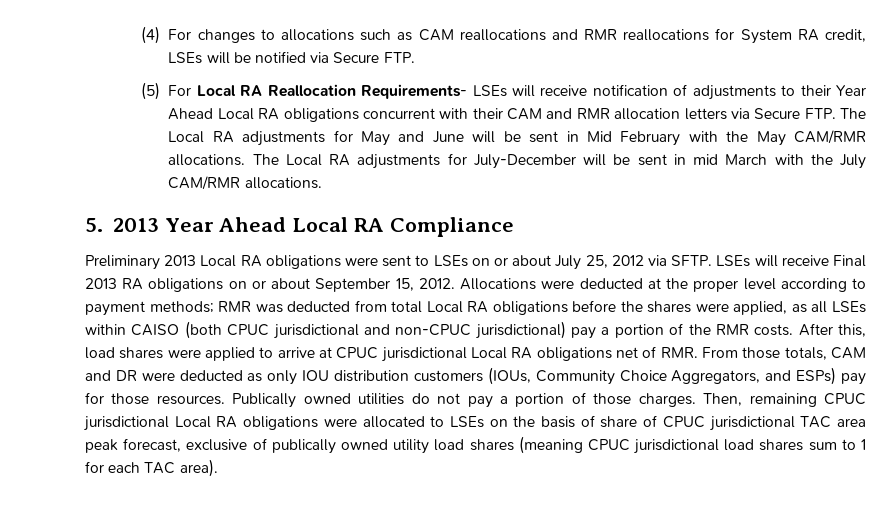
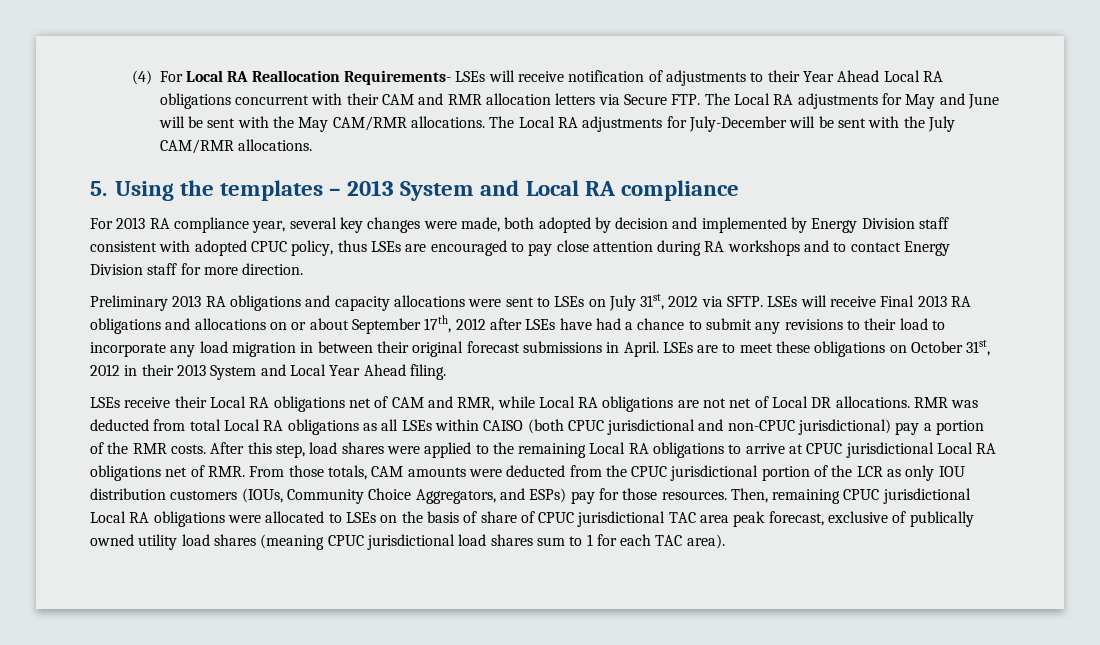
[197,28,866,44] [168,51,415,64] [140,82,192,100] changes to allocations such as CAM reallocations and RMR reallocations for System RA credit, LSEs will be notified via Secure FTP. // (5) For -> (183, 76) none
[566,131,681,146] in Mid February -> (236, 123) none
[673,154,768,165] in mid March -> (866, 123) none
[112,217,514,237] 2013 Year Ahead Local RA Compliance -> [115,180,739,201] [90,217,950,233] [90,240,951,256] [90,263,304,275] Using the templates – 2013 System and Local RA compliance // For 2013 RA compliance year, several key changes were made, both adopted by decision and implemented by Energy Division staff consistent with adopted CPUC policy, thus LSEs are encouraged to pay close attention during RA workshops and to contact Energy Division staff for more direction.
[200,255,341,269] Local RA obligations -> [205,295,465,311] RA obligations and capacity allocations
[493,255,608,270] or about July 25, -> [608,294,665,311] July 31st,
(224, 285) none -> [165,318,266,330] and allocations
[395,278,867,292] [85,301,214,316] 15, 2012. Allocations were deducted at the proper level according to payment methods; -> [424,315,946,334] [90,340,991,357] [90,364,446,380] [90,396,910,412] 17th, 2012 after LSEs have had a chance to submit any revisions to their load to incorporate any load migration in between their original forecast submissions in April. LSEs are to meet these obligations on October 31st, 2012 in their 2013 System and Local Year Ahead filing. // LSEs receive their Local RA obligations net of CAM and RMR, while Local RA obligations are not net of Local DR allocations.
[572,300,788,315] before the shares were applied, -> (359, 427) none
[838,324,866,337] this, -> [247,442,305,458] this step,
(274, 352) none -> [492,442,742,458] the remaining Local RA obligations to
[85,370,243,381] and DR were deducted -> [407,465,883,481] amounts were deducted from the CPUC jurisdictional portion of the LCR
[232,392,696,408] Publically owned utilities do not pay a portion of those charges. -> (727, 495) none

